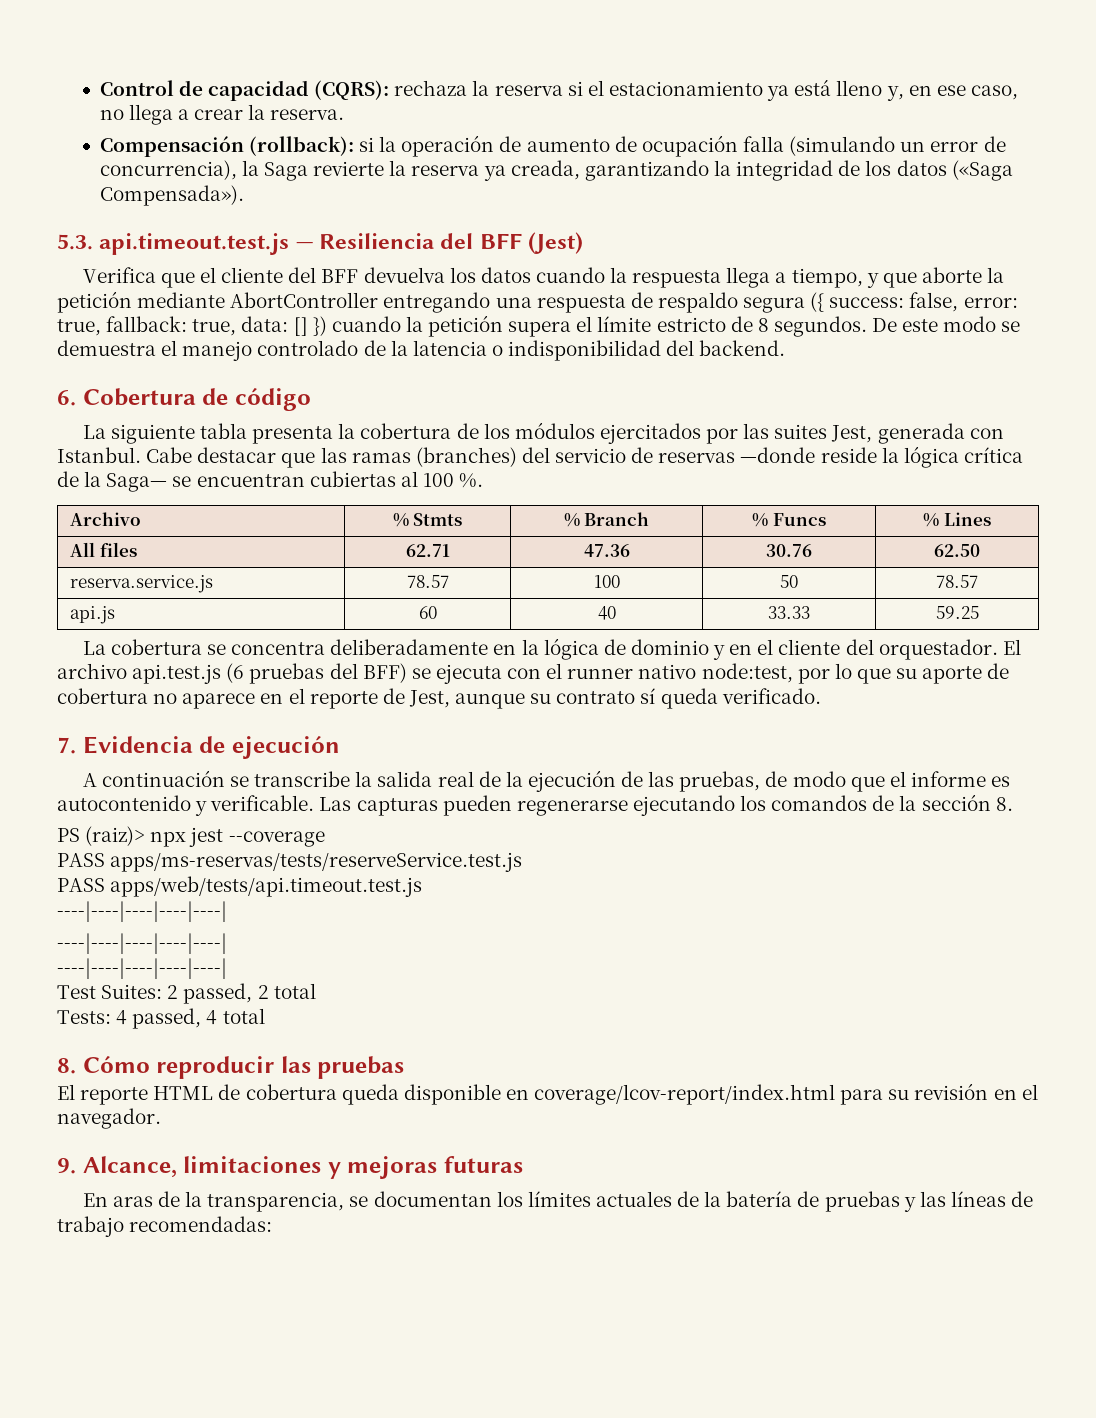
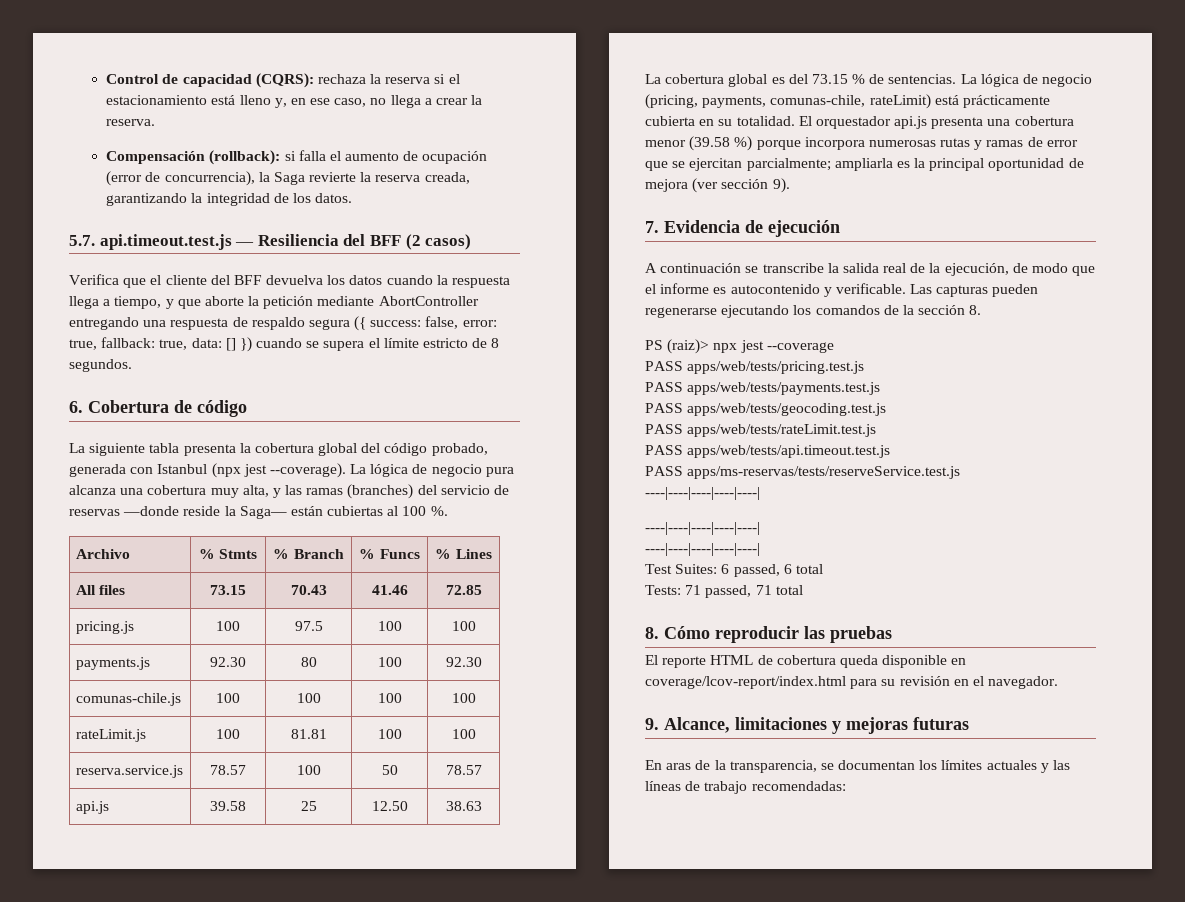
[767,85,790,101] ya -> (208, 100) none
[379,135,979,157] la operación de aumento de ocupación falla (simulando un error -> [298,150,488,164] [106,171,143,186] falla el aumento de ocupación (error
[483,165,506,181] ya -> (421, 178) none
[896,160,1013,181] [99,185,244,206] [57,234,93,250] datos («Saga Compensada»). // 5.3. -> [315,193,353,203] [69,235,95,246] datos. // 5.7.
[528,232,584,254] (Jest) -> [405,234,472,250] (2 casos)
[405,315,504,337] la petición -> [306,341,320,348] se
[872,316,1021,332] [57,340,786,361] De este modo se demuestra el manejo controlado de la latencia o indisponibilidad del backend. -> (132, 365) none
[456,422,1004,444] [57,447,316,468] de los módulos ejercitados por las suites Jest, generada con Istanbul. Cabe destacar que -> [318,443,488,456] [69,463,514,478] [69,485,281,498] global del código probado, generada con Istanbul (npx jest --coverage). La lógica de negocio pura alcanza una cobertura muy alta, y
[903,446,1023,468] [57,471,305,492] lógica crítica de la Saga— se encuentran -> [239,506,323,519] Saga— están
[405,544,450,557] [583,544,630,557] [766,544,812,557] [934,544,980,557] 62.71 | 47.36 | 30.76 | 62.50 -> [210,585,246,595] [290,585,327,595] [371,585,408,595] [445,585,482,595] [75,621,134,634] [216,621,240,631] [294,621,323,631] [377,621,402,631] [451,621,476,631] [75,657,150,670] [210,657,246,667] [300,657,317,667] [377,657,402,667] [445,657,482,667] [75,693,181,706] [216,693,240,703] [296,693,321,703] [377,693,402,703] [451,693,476,703] [75,729,146,742] [216,729,240,739] [290,729,327,739] [377,729,402,739] [451,729,476,739] 73.15 | 70.43 | 41.46 | 72.85 // pricing.js | 100 | 97.5 | 100 | 100 // payments.js | 92.30 | 80 | 100 | 92.30 // comunas-chile.js | 100 | 100 | 100 | 100 // rateLimit.js | 100 | 81.81 | 100 | 100
[418,606,437,619] [597,606,616,620] [768,606,810,619] [935,606,979,619] [82,638,1021,660] [57,663,1010,684] [57,688,821,709] 60 | 40 | 33.33 | 59.25 // La cobertura se concentra deliberadamente en la lógica de dominio y en el cliente del orquestador. El archivo api.test.js (6 pruebas del BFF) se ejecuta con el runner nativo node:test, por lo que su aporte de cobertura no aparece en el reporte de Jest, aunque su contrato sí queda verificado. -> [210,801,246,811] [300,801,317,811] [371,801,408,811] [445,801,482,811] [645,74,1093,87] [645,94,1050,109] [645,116,1074,129] [645,136,1078,151] [645,158,1084,171] [645,178,790,193] 39.58 | 25 | 12.50 | 38.63 // La cobertura global es del 73.15 % de sentencias. La lógica de negocio (pricing, payments, comunas-chile, rateLimit) está prácticamente cubierta en su totalidad. El orquestador api.js presenta una cobertura menor (39.58 %) porque incorpora numerosas rutas y ramas de error que se ejercitan parcialmente; ampliarla es la principal oportunidad de mejora (ver sección 9).
[527,770,761,792] ejecución de las pruebas, -> [944,263,1009,276] ejecución,
[110,852,523,872] apps/ms-reservas/tests/reserveService.test.js -> [687,361,865,374] [645,382,881,395] [645,403,887,416] [645,424,877,437] apps/web/tests/pricing.test.js // PASS apps/web/tests/payments.test.js // PASS apps/web/tests/geocoding.test.js // PASS apps/web/tests/rateLimit.test.js
(423, 886) none -> [645,466,961,479] // PASS apps/ms-reservas/tests/reserveService.test.js
[167,983,269,1004] 2 passed, 2 -> [721,564,792,577] 6 passed, 6
[116,1008,218,1029] 4 passed, 4 -> [685,585,772,598] 71 passed, 71
[677,1191,900,1212] de la batería de pruebas -> (1037, 765) none

